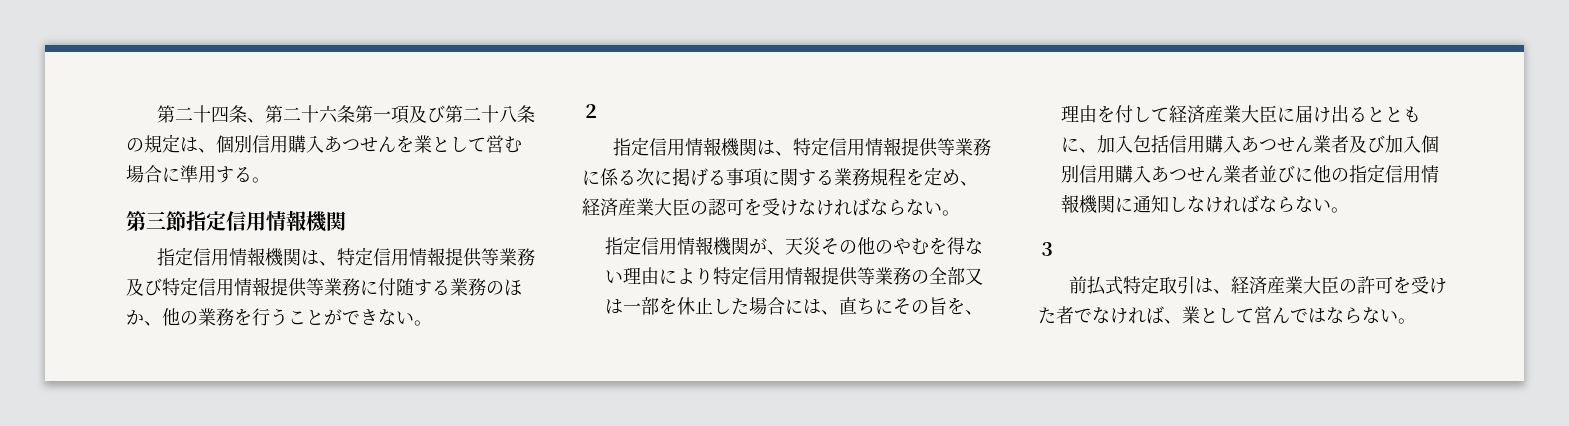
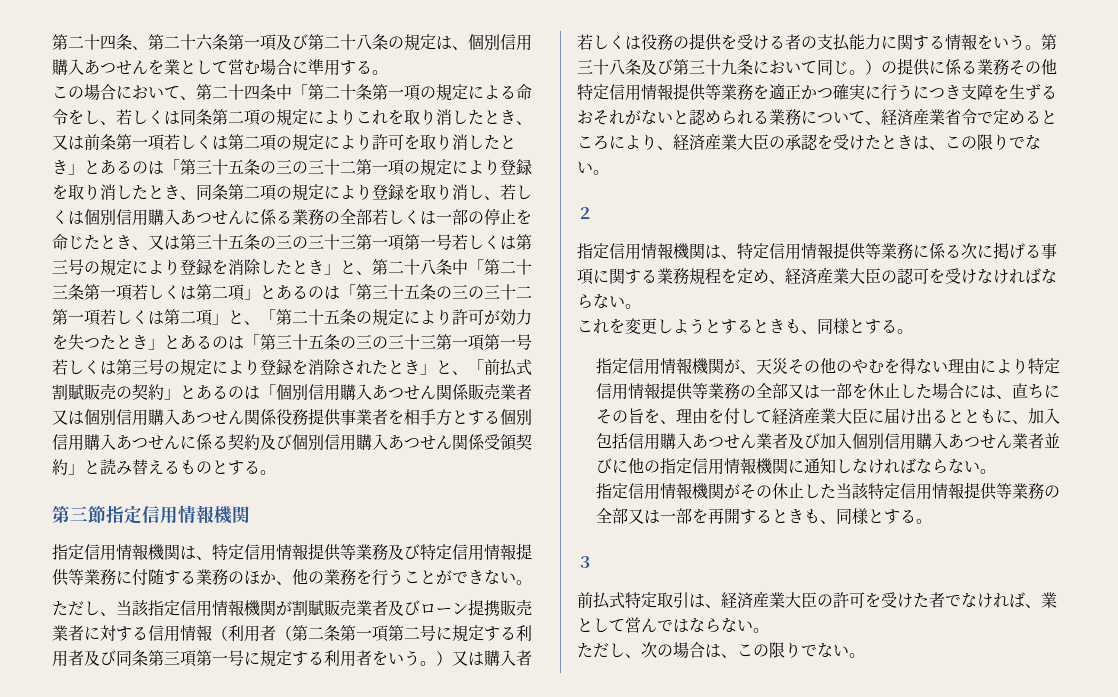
(270, 180) none -> [52,84,532,101] [52,109,532,126] [52,134,516,151] [52,159,532,176] [52,184,532,201] [52,208,532,226] [52,234,532,251] [52,259,532,276] [52,284,532,301] [52,309,532,326] [52,334,532,351] [52,359,532,376] [52,383,532,401] [52,408,532,426] [52,434,532,451] [52,459,276,475] // この場合において、第二十四条中「第二十条第一項の規定による命令をし、若しくは同条第二項の規定によりこれを取り消したとき、又は前条第一項若しくは第二項の規定により許可を取り消したとき」とあるのは「第三十五条の三の三十二第一項の規定により登録を取り消したとき、同条第二項の規定により登録を取り消し、若しくは個別信用購入あつせんに係る業務の全部若しくは一部の停止を命じたとき、又は第三十五条の三の三十三第一項第一号若しくは第三号の規定により登録を消除したとき」と、第二十八条中「第二十三条第一項若しくは第二項」とあるのは「第三十五条の三の三十二第一項若しくは第二項」と、「第二十五条の規定により許可が効力を失つたとき」とあるのは「第三十五条の三の三十三第一項第一号若しくは第三号の規定により登録を消除されたとき」と、「前払式割賦販売の契約」とあるのは「個別信用購入あつせん関係販売業者又は個別信用購入あつせん関係役務提供事業者を相手方とする個別信用購入あつせんに係る契約及び個別信用購入あつせん関係受領契約」と読み替えるものとする。
(432, 323) none -> [52,599,532,617] [52,625,532,642] [52,650,532,667] [577,33,1057,51] [577,58,1057,76] [577,83,1057,101] [577,108,1057,125] [577,133,1041,150] [577,161,609,175] // ただし、当該指定信用情報機関が割賦販売業者及びローン提携販売業者に対する信用情報（利用者（第二条第一項第二号に規定する利用者及び同条第三項第一号に規定する利用者をいう。）又は購入者若しくは役務の提供を受ける者の支払能力に関する情報をいう。第三十八条及び第三十九条において同じ。）の提供に係る業務その他特定信用情報提供等業務を適正かつ確実に行うにつき支障を生ずるおそれがないと認められる業務について、経済産業省令で定めるところにより、経済産業大臣の承認を受けたときは、この限りでない。
(960, 213) none -> [577,318,913,334] // これを変更しようとするときも、同様とする。
(1349, 210) none -> [595,482,1060,500] [595,508,932,524] // 指定信用情報機関がその休止した当該特定信用情報提供等業務の全部又は一部を再開するときも、同様とする。
(1416, 321) none -> [577,642,865,658] // ただし、次の場合は、この限りでない。

